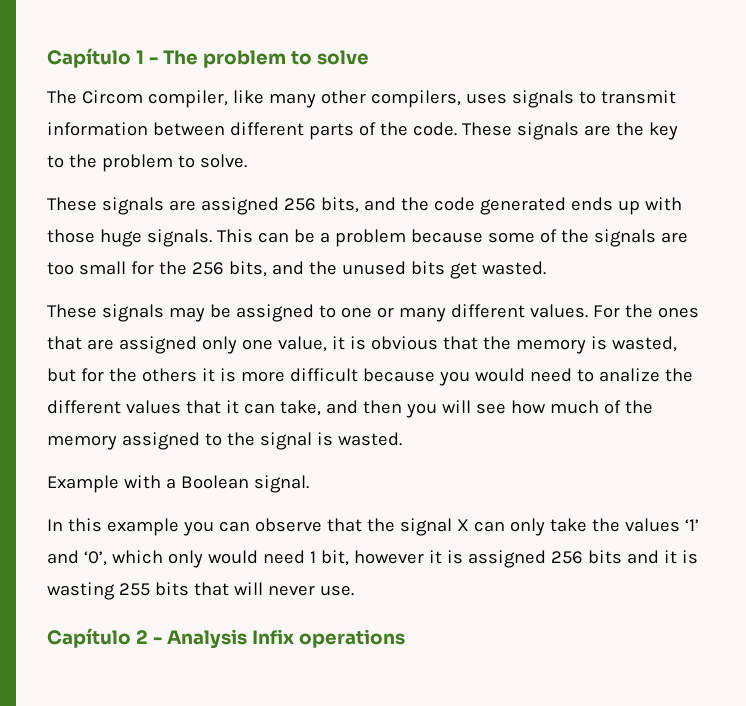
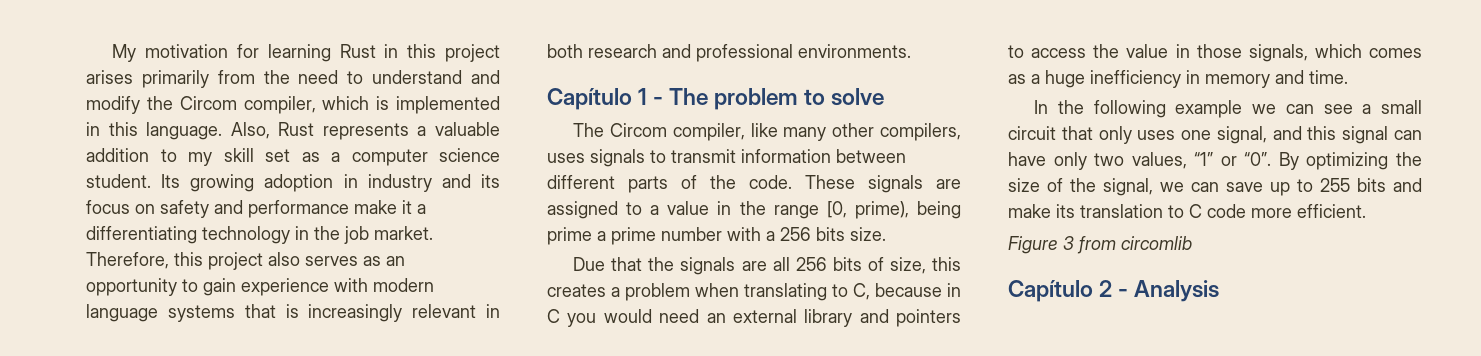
(47, 58) none -> [112,44,501,62] [86,70,500,88] [86,96,500,114] [86,122,500,140] [86,148,500,166] [86,174,501,192] [86,200,426,218] [86,226,433,244] [86,252,405,270] [86,278,434,296] [86,304,500,322] [547,44,911,62] My motivation for learning Rust in this project arises primarily from the need to understand and modify the Circom compiler, which is implemented in this language. Also, Rust represents a valuable addition to my skill set as a computer science student. Its growing adoption in industry and its focus on safety and performance make it a differentiating technology in the job market. Therefore, this project also serves as an opportunity to gain experience with modern language systems that is increasingly relevant in both research and professional environments. //
[615,122,678,140] [47,154,247,172] [47,197,682,215] [47,229,688,247] [47,261,546,279] [47,304,699,322] [47,336,677,354] [47,368,693,386] [47,400,653,418] [47,432,402,450] [47,475,309,493] [47,518,699,536] [47,550,698,568] [47,582,354,600] the key to the problem to solve. // These signals are assigned 256 bits, and the code generated ends up with those huge signals. This can be a problem because some of the signals are too small for the 256 bits, and the unused bits get wasted. // These signals may be assigned to one or many different values. For the ones that are assigned only one value, it is obvious that the memory is wasted, but for the others it is more difficult because you would need to analize the different values that it can take, and then you will see how much of the memory assigned to the signal is wasted. // Example with a Boolean signal. // In this example you can observe that the signal X can only take the values ‘1’ and ‘0’, which only would need 1 bit, however it is assigned 256 bits and it is wasting 255 bits that will never use. -> [547,201,961,219] [547,227,886,245] [573,257,961,275] [547,283,961,301] [547,309,961,327] [1008,44,1422,62] [1008,70,1348,88] [1034,100,1422,118] [1008,126,1422,144] [1008,152,1422,170] [1008,178,1422,196] [1008,204,1366,218] [1008,236,1192,254] assigned to a value in the range [0, prime), being prime a prime number with a 256 bits size. // Due that the signals are all 256 bits of size, this creates a problem when translating to C, because in C you would need an external library and pointers to access the value in those signals, which comes as a huge inefficiency in memory and time. // In the following example we can see a small circuit that only uses one signal, and this signal can have only two values, “1” or “0”. By optimizing the size of the signal, we can save up to 255 bits and make its translation to C code more efficient. // Figure 3 from circomlib
[251,629,405,648] Infix operations -> (1220, 291) none

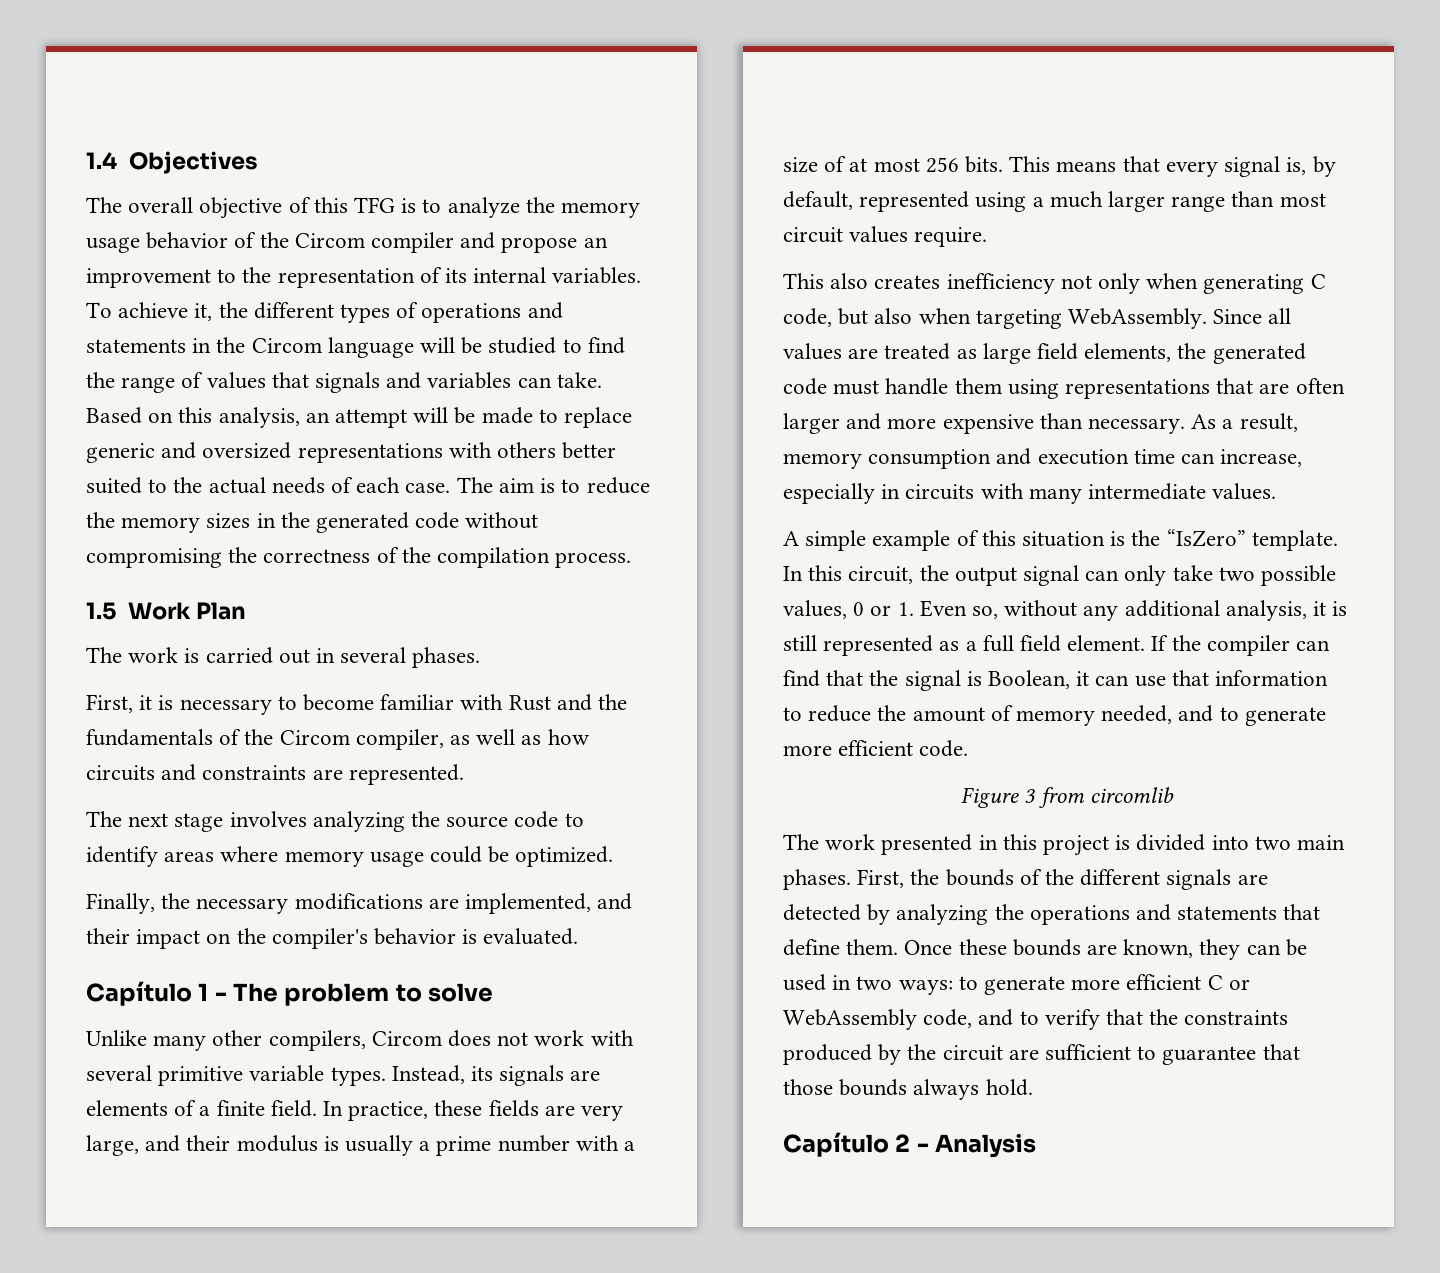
[112,44,501,62] [86,70,500,88] [86,96,500,114] [86,122,500,140] [86,148,500,166] [86,174,501,192] [86,200,426,218] [86,226,433,244] [86,252,405,270] [86,278,434,296] [86,304,500,322] [547,44,911,62] My motivation for learning Rust in this project arises primarily from the need to understand and modify the Circom compiler, which is implemented in this language. Also, Rust represents a valuable addition to my skill set as a computer science student. Its growing adoption in industry and its focus on safety and performance make it a differentiating technology in the job market. Therefore, this project also serves as an opportunity to gain experience with modern language systems that is increasingly relevant in both research and professional environments. -> [86,151,258,174] [86,197,641,219] [86,232,608,253] [86,267,642,288] [86,302,563,323] [86,337,625,358] [86,372,602,393] [86,407,633,428] [86,442,617,463] [86,477,650,494] [86,512,539,533] [86,547,632,568] [86,602,246,620] [86,647,481,668] [86,694,628,715] [86,729,590,750] [86,764,464,785] [86,811,584,832] [86,846,614,867] [86,893,633,914] [86,928,579,949] 1.4 Objectives // The overall objective of this TFG is to analyze the memory usage behavior of the Circom compiler and propose an improvement to the representation of its internal variables. To achieve it, the different types of operations and statements in the Circom language will be studied to find the range of values that signals and variables can take. Based on this analysis, an attempt will be made to replace generic and oversized representations with others better suited to the actual needs of each case. The aim is to reduce the memory sizes in the generated code without compromising the correctness of the compilation process. // 1.5 Work Plan // The work is carried out in several phases. // First, it is necessary to become familiar with Rust and the fundamentals of the Circom compiler, as well as how circuits and constraints are represented. // The next stage involves analyzing the source code to identify areas where memory usage could be optimized. // Finally, the necessary modifications are implemented, and their impact on the compiler's behavior is evaluated.
[573,123,961,141] [547,149,906,167] [547,175,961,193] [547,201,961,219] [547,227,592,245] The Circom compiler, like many other compilers, uses signals to transmit information between different parts of the code. These signals are assigned to a value in the range [0, prime), being prime -> [86,1030,634,1051] [86,1065,601,1086] [86,1100,624,1121] [86,1135,414,1156] Unlike many other compilers, Circom does not work with several primitive variable types. Instead, its signals are elements of a finite field. In practice, these fields are very large, and their modulus is usually
[780,227,886,241] [573,257,961,275] [547,283,961,301] [547,309,961,327] [1008,44,1422,62] [1008,70,1348,88] [1034,100,1422,118] [1008,126,1422,144] [1008,152,1422,170] [1008,178,1422,196] [1008,204,1366,218] [1008,236,1192,254] 256 bits size. // Due that the signals are all 256 bits of size, this creates a problem when translating to C, because in C you would need an external library and pointers to access the value in those signals, which comes as a huge inefficiency in memory and time. // In the following example we can see a small circuit that only uses one signal, and this signal can have only two values, “1” or “0”. By optimizing the size of the signal, we can save up to 255 bits and make its translation to C code more efficient. // Figure 3 from circomlib -> [783,156,1336,177] [783,191,1326,212] [783,226,988,247] [783,273,1326,294] [783,308,1292,329] [783,343,1306,364] [783,378,1345,399] [783,413,1298,434] [783,448,1303,469] [783,483,1277,504] [783,529,1338,551] [783,565,1337,586] [783,600,1348,621] [783,635,1331,656] [783,670,1329,691] [783,705,1326,726] [783,740,969,757] [961,787,1174,808] [783,834,1346,856] [783,869,1268,890] [783,904,1321,925] [783,939,1307,960] [783,974,1250,995] [783,1009,1289,1030] [783,1044,1300,1065] [783,1079,1033,1100] size of at most 256 bits. This means that every signal is, by default, represented using a much larger range than most circuit values require. // This also creates inefficiency not only when generating C code, but also when targeting WebAssembly. Since all values are treated as large field elements, the generated code must handle them using representations that are often larger and more expensive than necessary. As a result, memory consumption and execution time can increase, especially in circuits with many intermediate values. // A simple example of this situation is the “IsZero” template. In this circuit, the output signal can only take two possible values, 0 or 1. Even so, without any additional analysis, it is still represented as a full field element. If the compiler can find that the signal is Boolean, it can use that information to reduce the amount of memory needed, and to generate more efficient code. // Figure 3 from circomlib // The work presented in this project is divided into two main phases. First, the bounds of the different signals are detected by analyzing the operations and statements that define them. Once these bounds are known, they can be used in two ways: to generate more efficient C or WebAssembly code, and to verify that the constraints produced by the circuit are sufficient to guarantee that those bounds always hold.

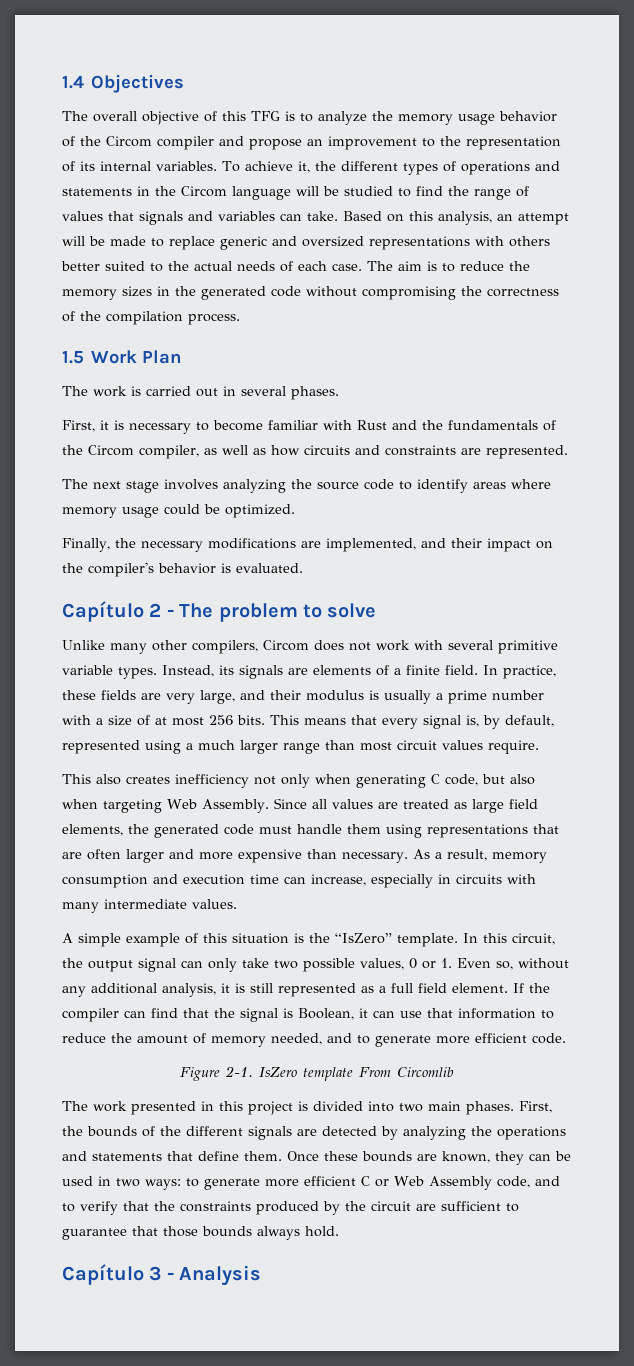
[198,983,209,1001] 1 -> [149,603,162,617] 2
[1068,308,1208,329] WebAssembly. -> [167,799,269,813] Web Assembly.
[1024,787,1174,808] 3 from circomlib -> [225,1066,454,1081] 2-1. IsZero template From Circomlib
[783,1009,917,1030] WebAssembly -> [394,1176,492,1190] Web Assembly
[895,1134,911,1152] 2 -> [149,1266,162,1281] 3

